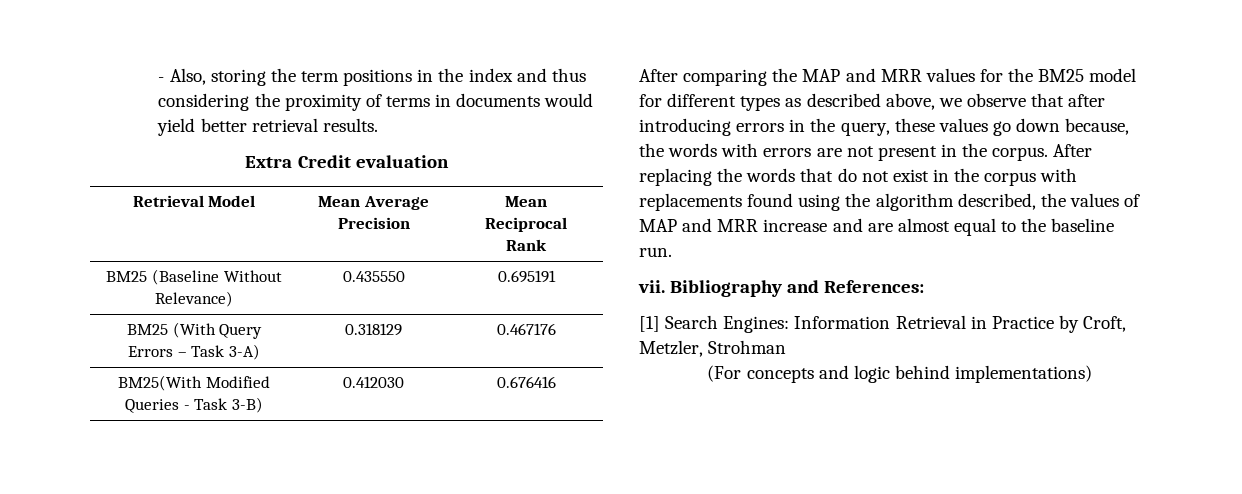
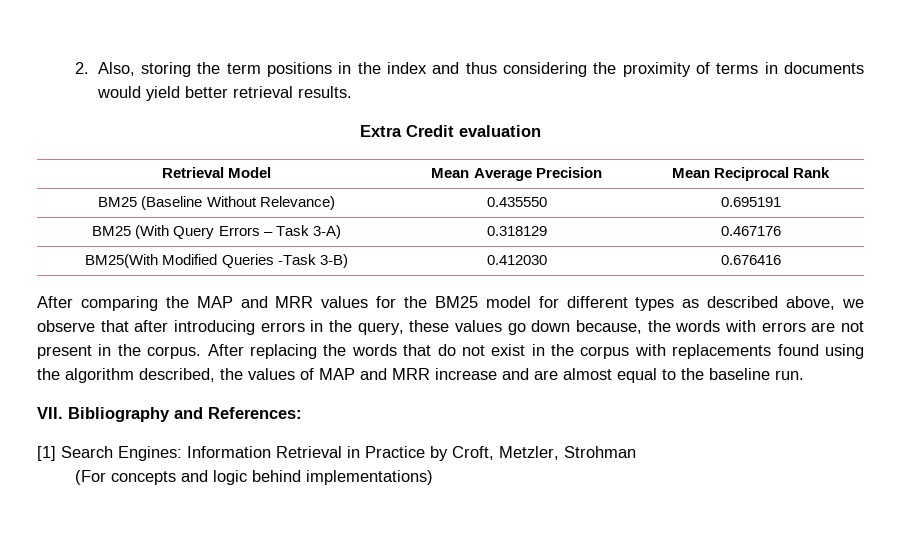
[158,77,165,82] - -> [75,62,90,74] 2.
[183,398,228,410] - Task -> [277,254,316,265] -Task
[638,280,665,293] vii. -> [37,407,63,419] VII.

